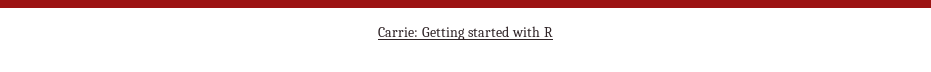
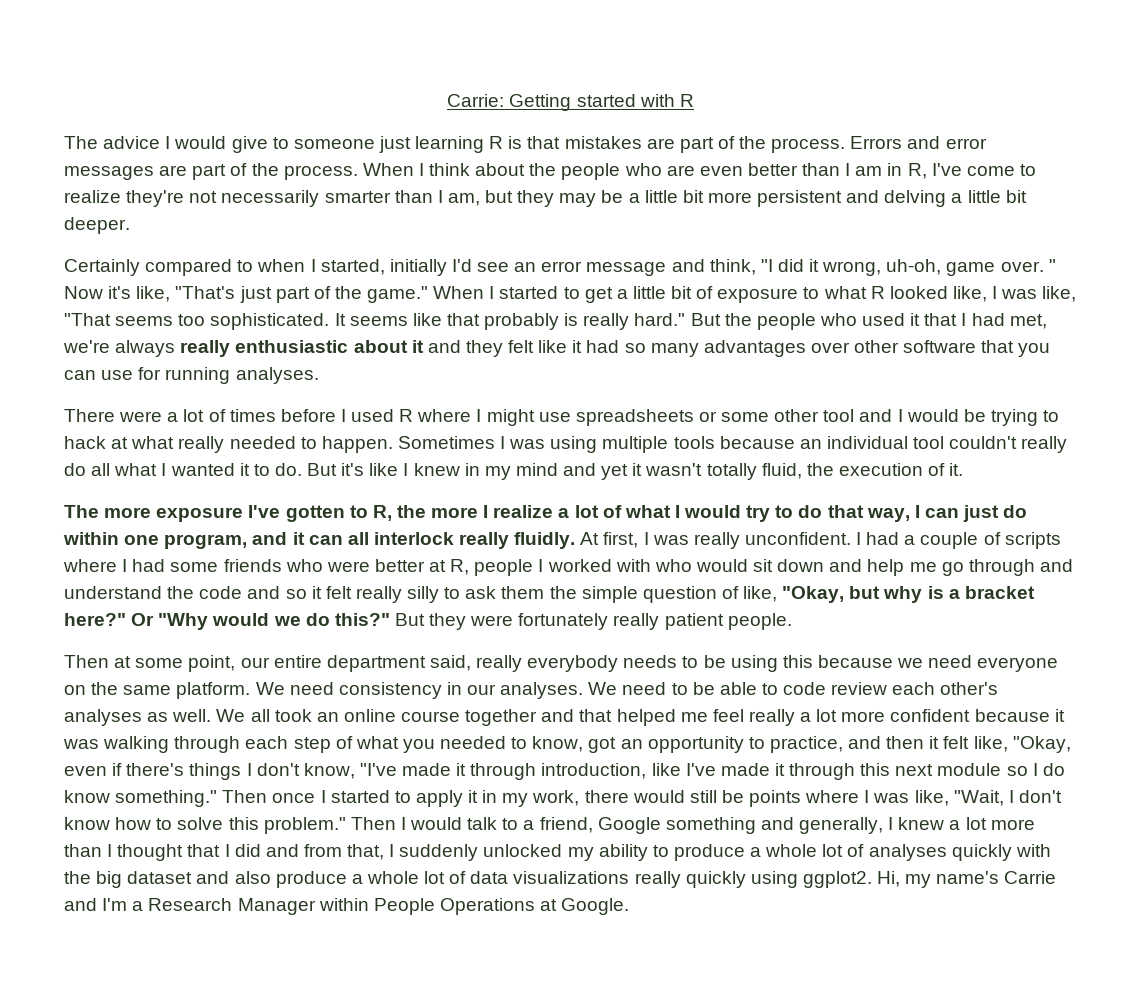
(553, 32) none -> [64,136,987,153] [64,163,1036,180] [64,190,1027,207] [64,217,130,234] [64,259,1056,276] [64,286,1077,303] [64,313,1047,330] [63,340,1051,357] [64,367,319,384] [64,409,1060,426] [64,436,1068,453] [64,463,964,480] [64,505,1028,522] [63,532,1061,549] [63,559,1073,576] [64,586,1035,603] [64,613,792,630] [64,655,1059,672] [64,682,999,699] [64,709,1065,726] [63,736,1071,753] [64,763,1065,780] [64,790,1062,807] [64,817,1035,834] [64,844,1051,861] [64,871,1057,888] [64,898,630,915] // The advice I would give to someone just learning R is that mistakes are part of the process. Errors and error messages are part of the process. When I think about the people who are even better than I am in R, I've come to realize they're not necessarily smarter than I am, but they may be a little bit more persistent and delving a little bit deeper. // Certainly compared to when I started, initially I'd see an error message and think, "I did it wrong, uh-oh, game over. " Now it's like, "That's just part of the game." When I started to get a little bit of exposure to what R looked like, I was like, "That seems too sophisticated. It seems like that probably is really hard." But the people who used it that I had met, we're always really enthusiastic about it and they felt like it had so many advantages over other software that you can use for running analyses. // There were a lot of times before I used R where I might use spreadsheets or some other tool and I would be trying to hack at what really needed to happen. Sometimes I was using multiple tools because an individual tool couldn't really do all what I wanted it to do. But it's like I knew in my mind and yet it wasn't totally fluid, the execution of it. // The more exposure I've gotten to R, the more I realize a lot of what I would try to do that way, I can just do within one program, and it can all interlock really fluidly. At first, I was really unconfident. I had a couple of scripts where I had some friends who were better at R, people I worked with who would sit down and help me go through and understand the code and so it felt really silly to ask them the simple question of like, "Okay, but why is a bracket here?" Or "Why would we do this?" But they were fortunately really patient people. // Then at some point, our entire department said, really everybody needs to be using this because we need everyone on the same platform. We need consistency in our analyses. We need to be able to code review each other's analyses as well. We all took an online course together and that helped me feel really a lot more confident because it was walking through each step of what you needed to know, got an opportunity to practice, and then it felt like, "Okay, even if there's things I don't know, "I've made it through introduction, like I've made it through this next module so I do know something." Then once I started to apply it in my work, there would still be points where I was like, "Wait, I don't know how to solve this problem." Then I would talk to a friend, Google something and generally, I knew a lot more than I thought that I did and from that, I suddenly unlocked my ability to produce a whole lot of analyses quickly with the big dataset and also produce a whole lot of data visualizations really quickly using ggplot2. Hi, my name's Carrie and I'm a Research Manager within People Operations at Google.

